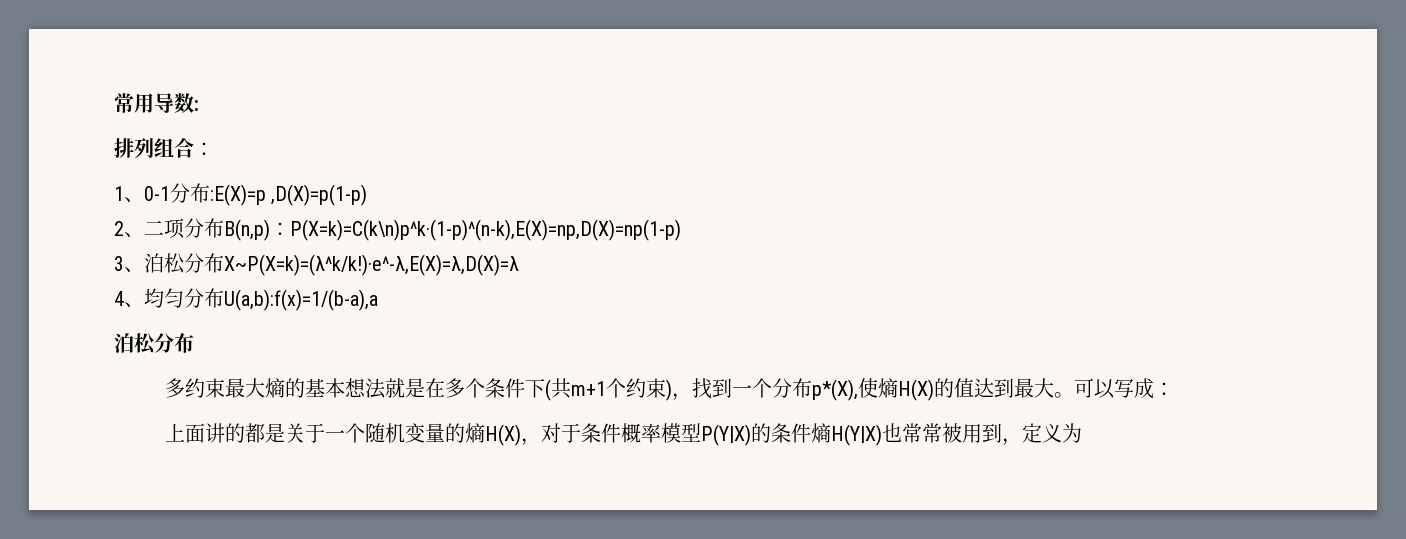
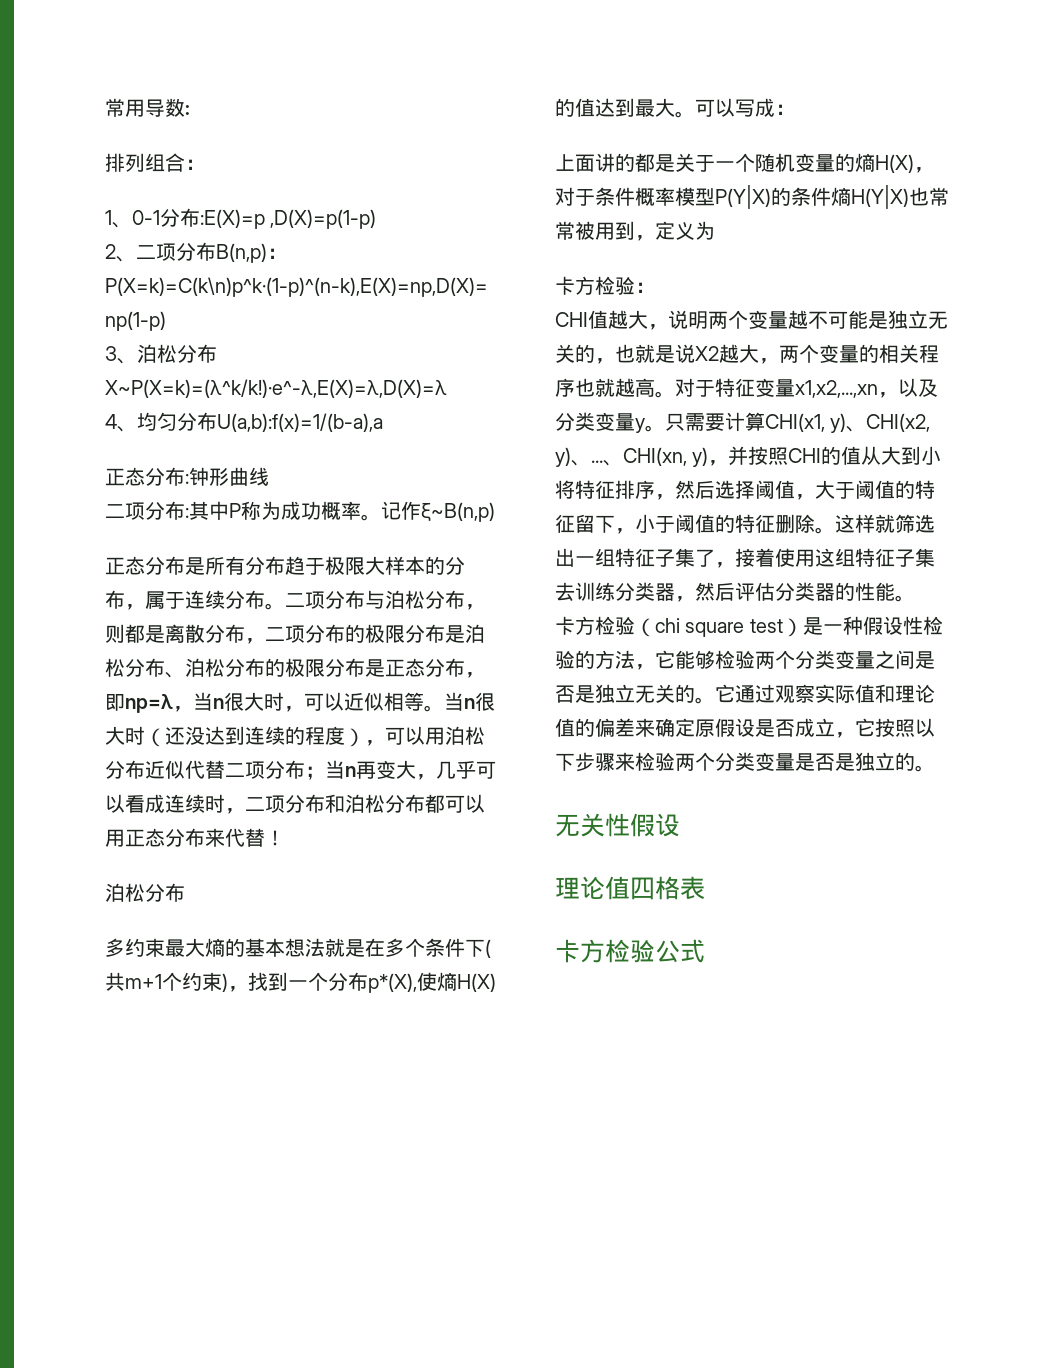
(378, 300) none -> [105,467,269,486] [105,501,495,522] [105,556,465,575] [105,590,485,610] [105,624,485,644] [105,658,485,678] [105,692,495,713] [105,726,485,747] [105,760,496,780] [105,794,485,814] [105,828,285,847] // 正态分布:钟形曲线 // 二项分布:其中P称为成功概率。记作ξ~B(n,p) // 正态分布是所有分布趋于极限大样本的分布，属于连续分布。二项分布与泊松分布，则都是离散分布，二项分布的极限分布是泊松分布、泊松分布的极限分布是正态分布，即np=λ，当n很大时，可以近似相等。当n很大时（还没达到连续的程度），可以用泊松分布近似代替二项分布；当n再变大，几乎可以看成连续时，二项分布和泊松分布都可以用正态分布来代替！
(1082, 433) none -> [555,276,655,295] [555,310,948,330] [555,344,939,364] [555,378,938,398] [555,412,931,433] [555,446,942,467] [555,480,935,500] [555,514,935,534] [555,548,935,568] [555,582,915,602] [555,616,943,637] [555,650,935,670] [555,684,935,704] [555,718,935,738] [555,752,935,772] [555,813,680,837] [555,876,705,900] [555,939,705,963] // 卡方检验： // CHI值越大，说明两个变量越不可能是独立无关的，也就是说X2越大，两个变量的相关程序也就越高。对于特征变量x1,x2,...,xn，以及分类变量y。只需要计算CHI(x1, y)、CHI(x2, y)、...、CHI(xn, y)，并按照CHI的值从大到小将特征排序，然后选择阈值，大于阈值的特征留下，小于阈值的特征删除。这样就筛选出一组特征子集了，接着使用这组特征子集去训练分类器，然后评估分类器的性能。 // 卡方检验（chi square test）是一种假设性检验的方法，它能够检验两个分类变量之间是否是独立无关的。它通过观察实际值和理论值的偏差来确定原假设是否成立，它按照以下步骤来检验两个分类变量是否是独立的。 // 无关性假设 // 理论值四格表 // 卡方检验公式

